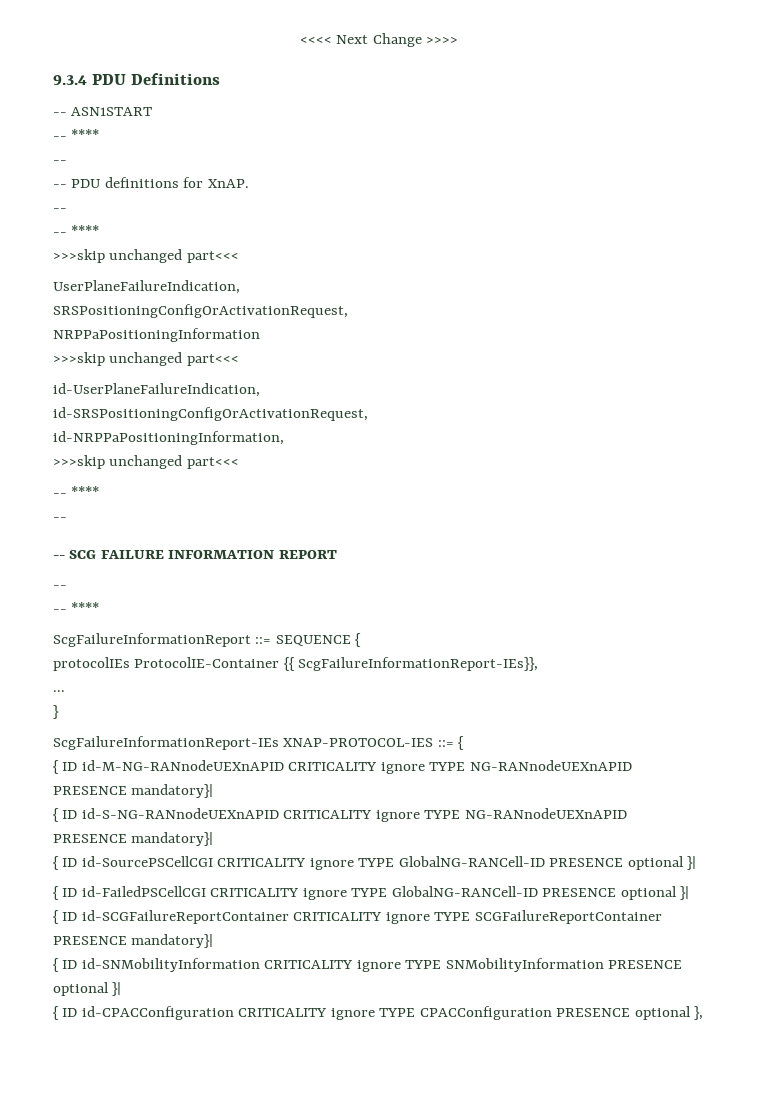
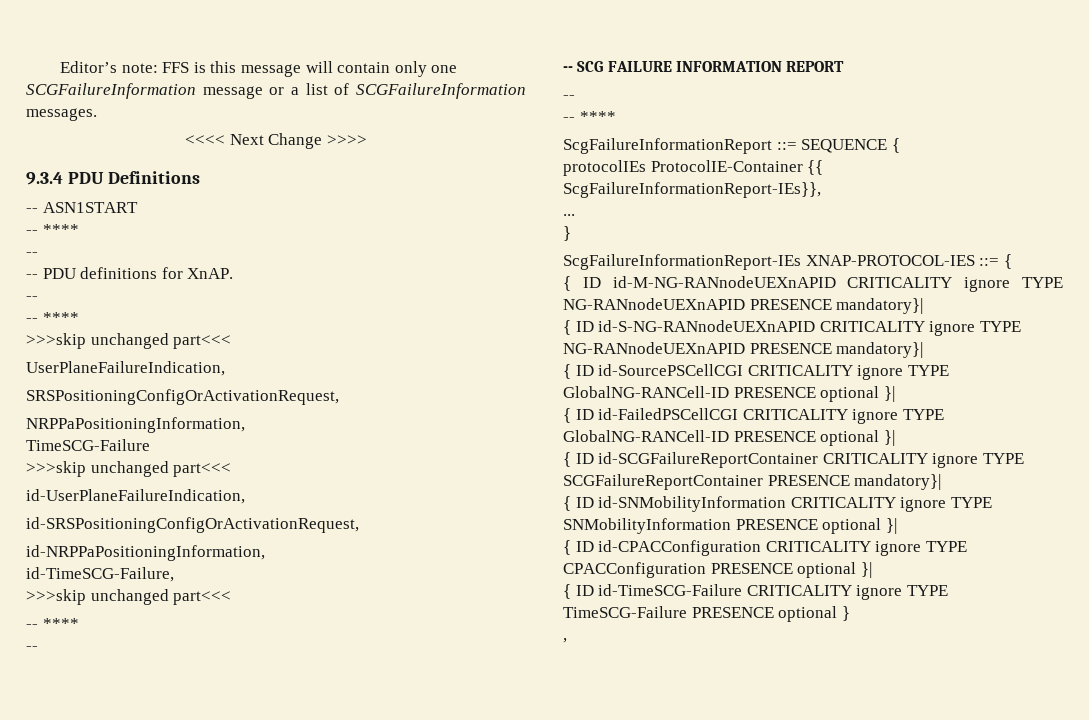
(299, 40) none -> [60,61,458,77] [26,83,526,99] [26,108,97,121] Editor’s note: FFS is this message will contain only one SCGFailureInformation message or a list of SCGFailureInformation messages. //
[53,328,260,342] NRPPaPositioningInformation -> [26,417,245,433] [26,439,150,451] NRPPaPositioningInformation, // TimeSCG-Failure
(284, 438) none -> [26,567,174,582] // id-TimeSCG-Failure,
[694,1006,704,1020] }, -> [860,562,872,578] [563,584,948,600] [563,606,850,622] [563,638,567,643] }| // { ID id-TimeSCG-Failure CRITICALITY ignore TYPE TimeSCG-Failure PRESENCE optional } // ,

